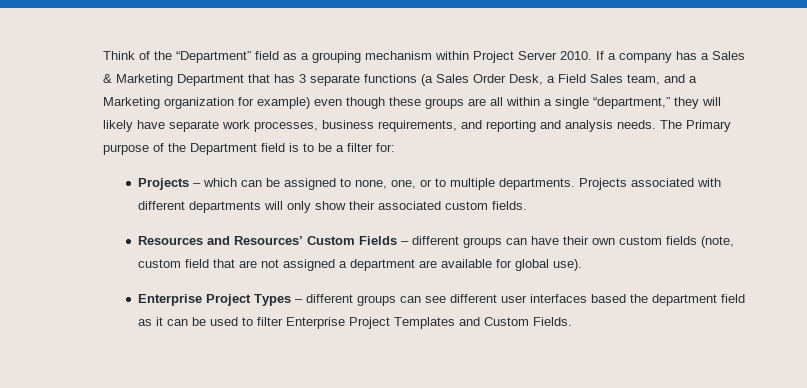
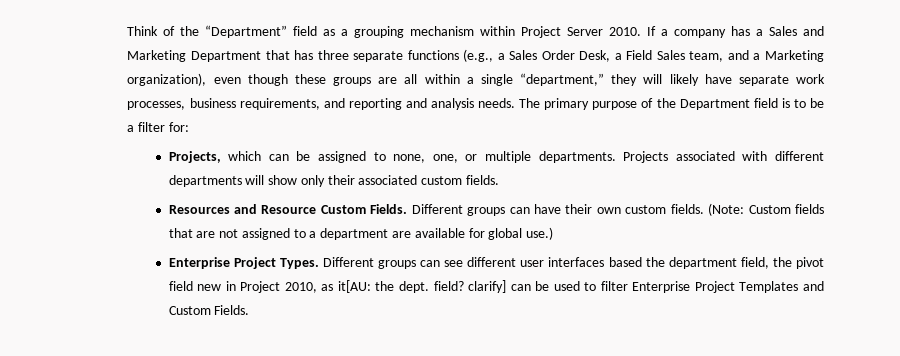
[102,74,112,83] & -> [802,26,824,36] and
[298,74,306,83] 3 -> [317,50,349,60] three
[420,74,433,86] (a -> [463,49,505,62] (e.g., a
[163,97,310,109] organization for example) -> [127,73,207,86] organization),
[685,120,731,132] Primary -> [544,98,590,110] primary
[137,178,201,190] Projects – -> [168,151,221,163] Projects,
[434,178,446,187] to -> (478, 157) none
[286,201,346,213] only show -> [268,175,325,187] show only
[233,236,459,245] Resources’ Custom Fields – different -> [261,204,463,214] Resource Custom Fields. Different
[665,236,734,248] [137,259,209,268] fields (note, custom field -> [670,203,824,216] fields. (Note: Custom fields
(335, 265) none -> [293,229,306,238] to
[552,259,582,271] [137,294,353,306] use). // Enterprise Project Types – different -> [526,227,554,240] [168,257,374,269] use.) // Enterprise Project Types. Different
[720,294,745,303] [137,317,163,326] field as it -> [740,257,825,269] [168,280,507,293] field, the pivot field new in Project 2010, as it[AU: the dept. field? clarify]

